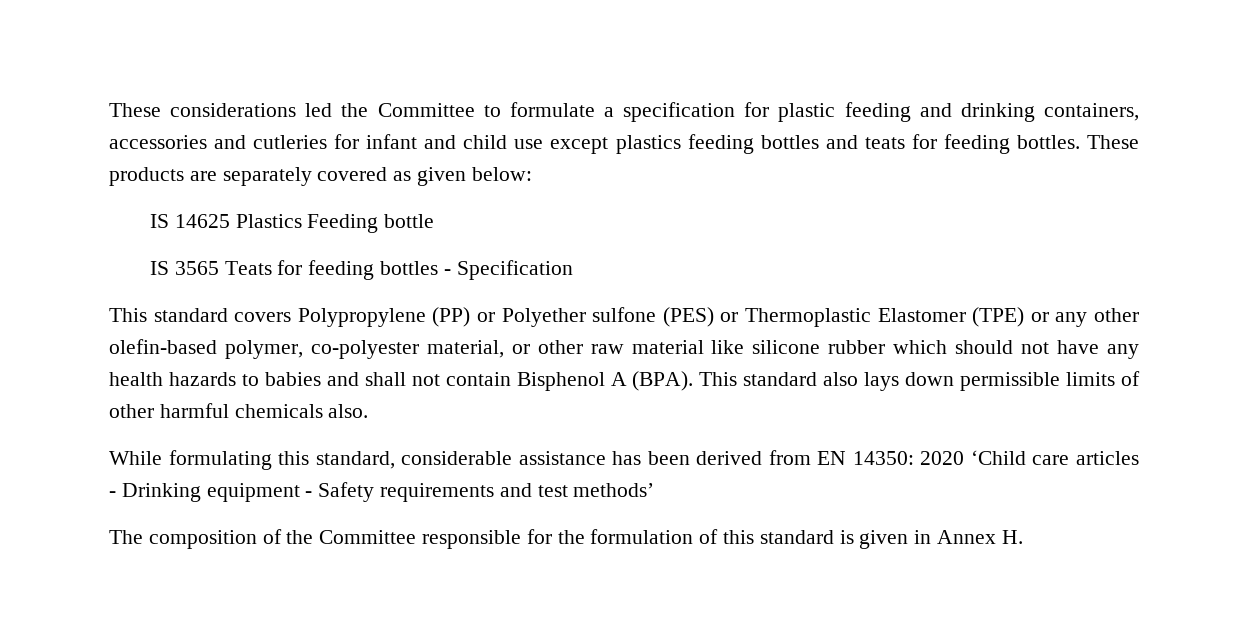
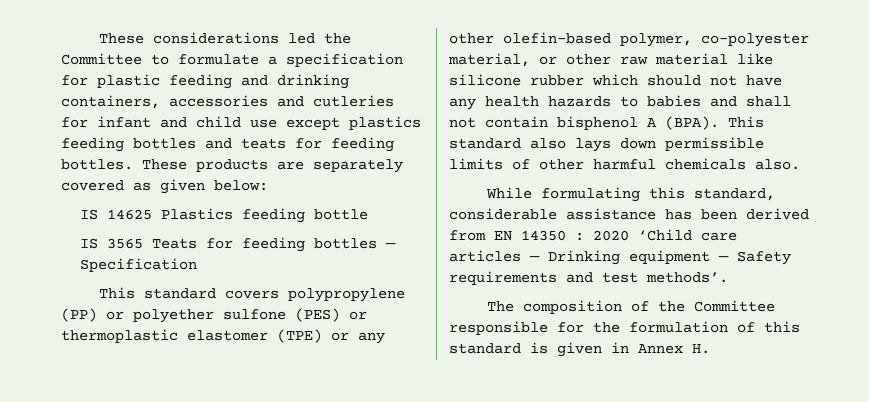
[307,214,379,233] Feeding -> [242,208,306,223] feeding
[443,269,451,275] - -> [385,243,397,248] —
[297,308,426,327] Polypropylene -> [287,288,405,302] polypropylene
[501,308,586,327] Polyether -> [133,309,214,323] polyether
[745,308,966,327] Thermoplastic Elastomer -> [61,329,268,343] thermoplastic elastomer
[516,372,605,391] Bisphenol -> [557,116,638,130] bisphenol
[852,451,914,465] 14350: -> [521,230,584,241] 14350 :
[109,491,116,497] - -> [529,256,540,261] —
[305,491,313,497] - -> [718,256,729,261] —
[573,483,655,497] methods’ -> [646,272,728,283] methods’.

